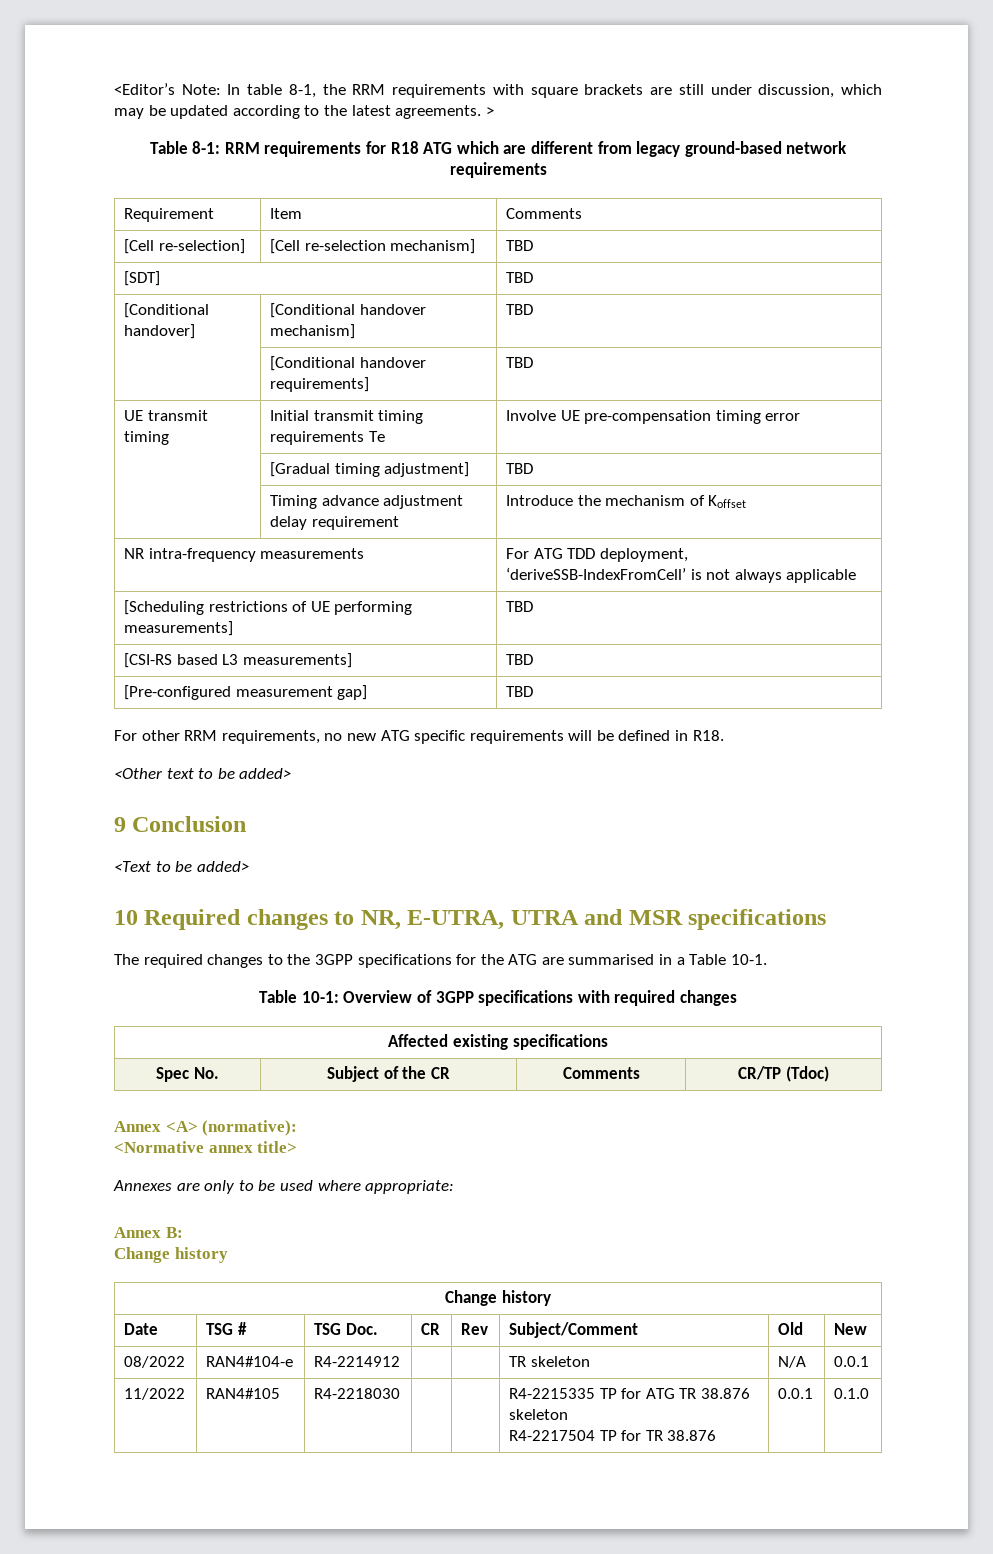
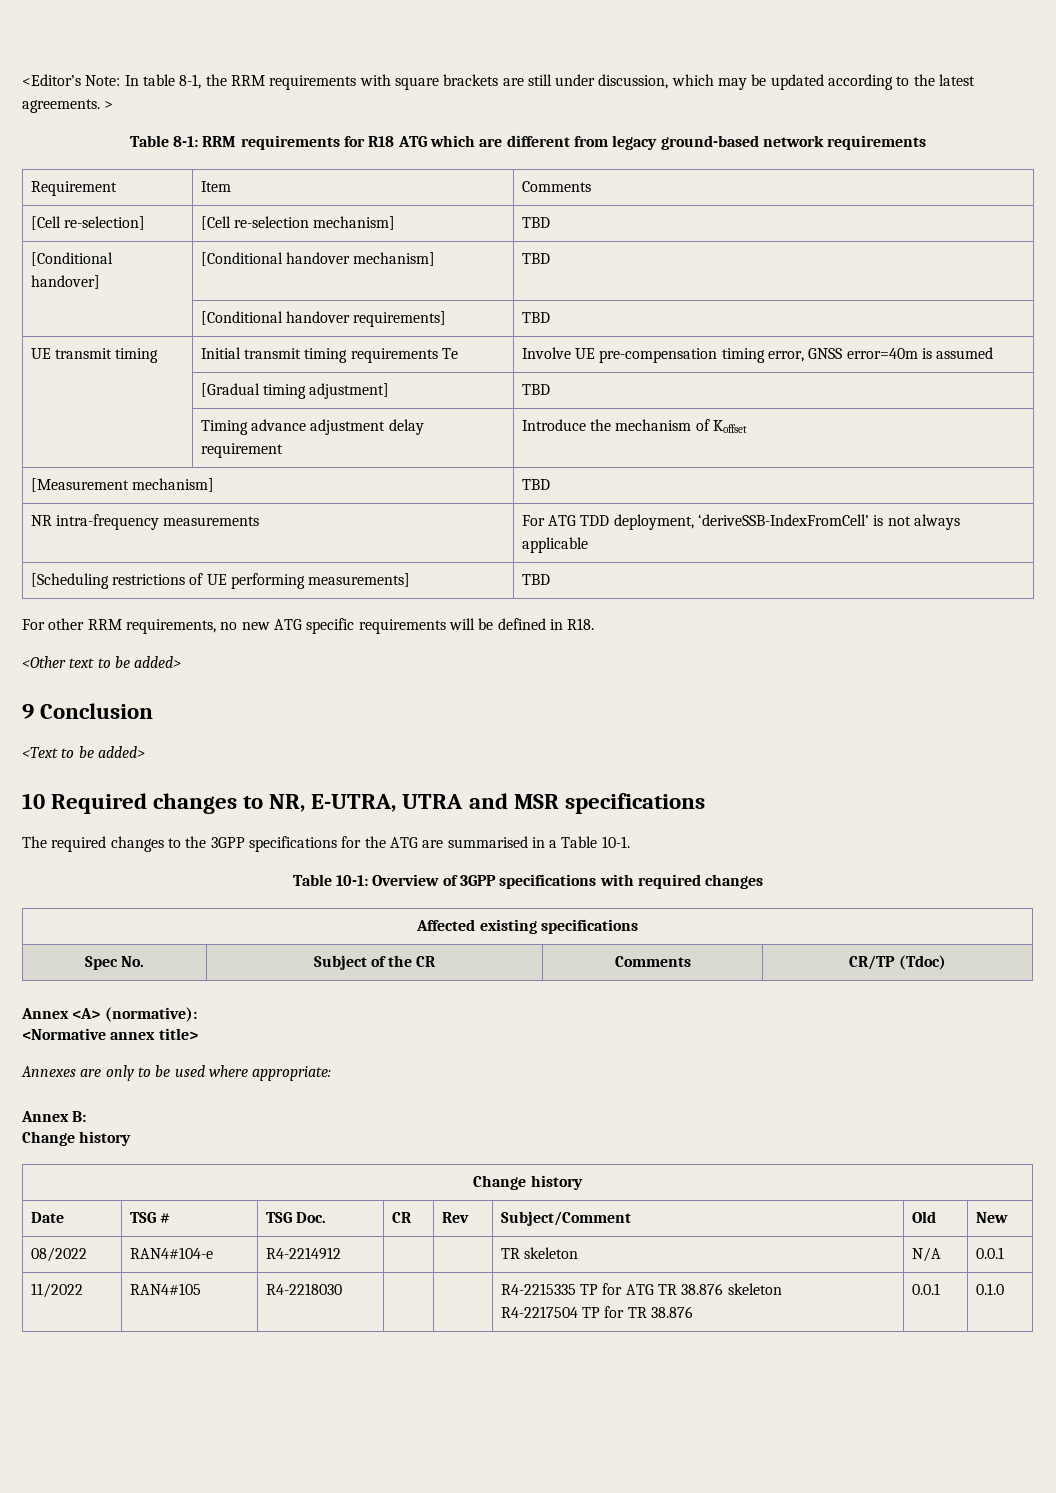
[124,271,161,286] [506,272,534,283] // [SDT] | TBD -> (550, 222) none
[765,413,801,421] error -> [767,347,994,362] error, GNSS error=40m is assumed
(747, 501) none -> [30,478,214,492] [521,479,550,490] // [Measurement mechanism] | TBD
[124,653,352,668] [506,654,534,665] [124,685,368,700] [506,686,534,697] // [CSI-RS based L3 measurements] | TBD // [Pre-configured measurement gap] | TBD -> (550, 579) none

